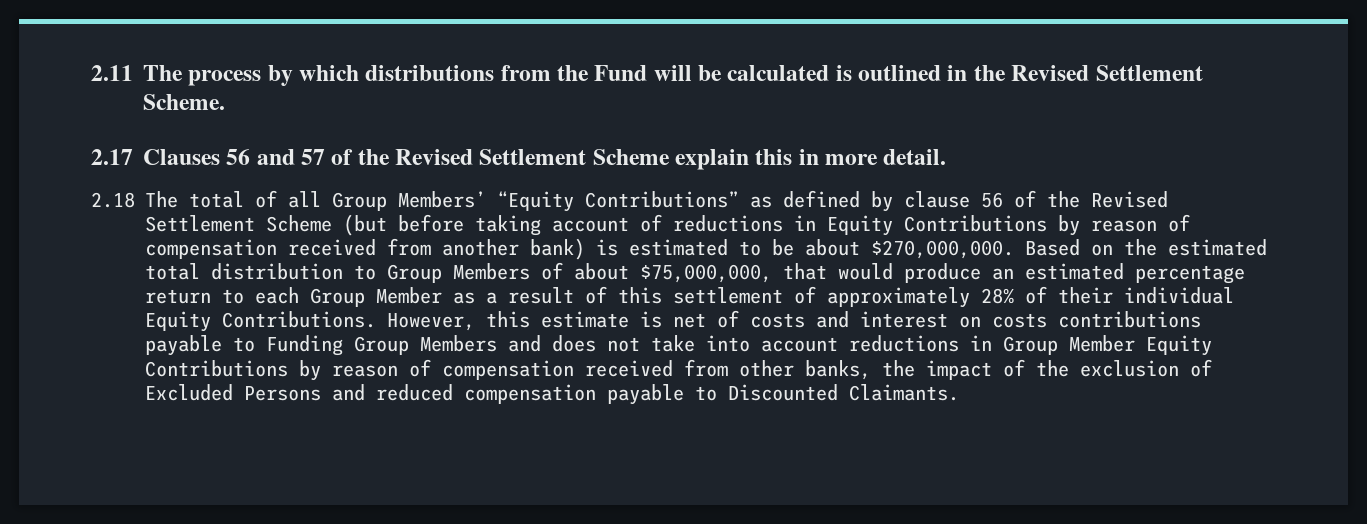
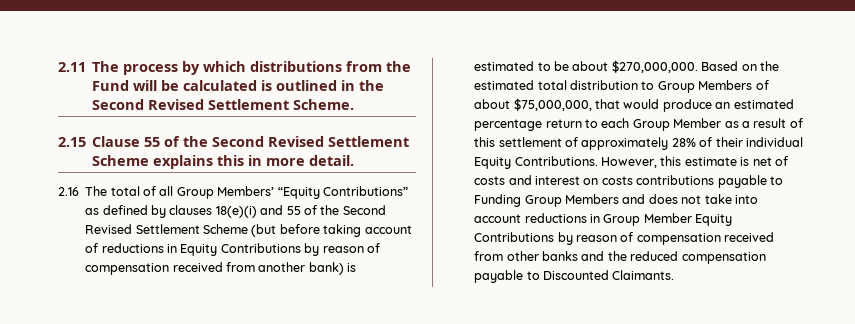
(1006, 73) none -> [92,99,145,110] Second
[91,149,750,170] 2.17 Clauses 56 and 57 of the Revised Settlement Scheme explain -> [58,136,410,147] [92,155,214,169] 2.15 Clause 55 of the Second Revised Settlement Scheme explains
[91,192,135,208] 2.18 -> [58,187,79,196] 2.16
[904,190,1080,208] clause 56 of the -> [169,205,386,218] clauses 18(e)(i) and 55 of the Second
[805,359,1212,380] [145,384,365,401] banks, the impact of the exclusion of Excluded Persons and -> [542,251,627,261] banks and the

